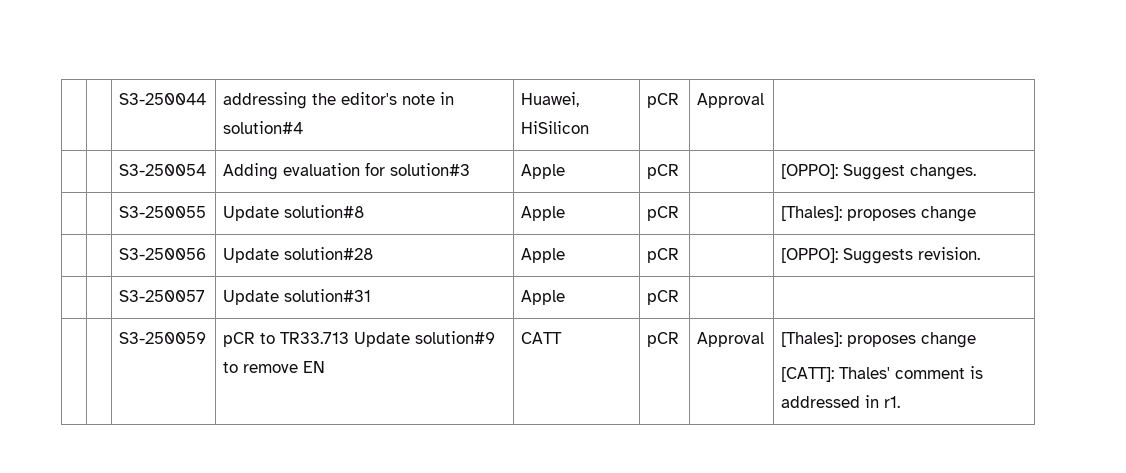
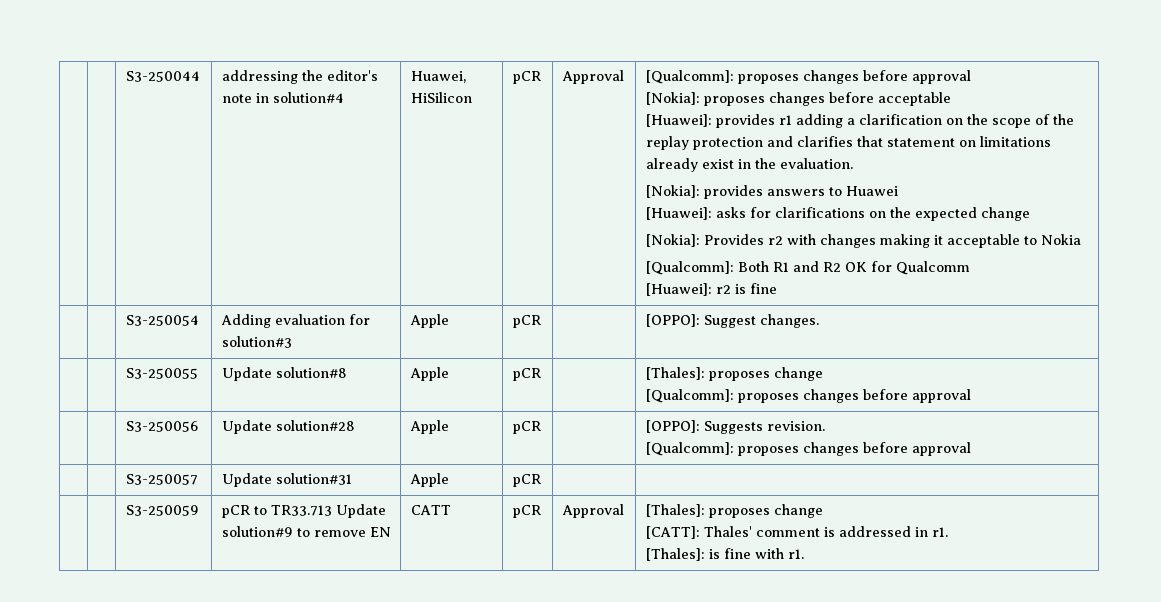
(765, 100) none -> [645,70,971,84] [645,92,951,106] [645,114,1074,128] [645,136,1051,150] [645,158,853,172] [645,185,898,199] [645,207,1030,221] [645,234,1081,248] [645,261,970,275] [645,283,777,296] [Qualcomm]: proposes changes before approval // [Nokia]: proposes changes before acceptable // [Huawei]: provides r1 adding a clarification on the scope of the replay protection and clarifies that statement on limitations already exist in the evaluation. // [Nokia]: provides answers to Huawei // [Huawei]: asks for clarifications on the expected change // [Nokia]: Provides r2 with changes making it acceptable to Nokia // [Qualcomm]: Both R1 and R2 OK for Qualcomm // [Huawei]: r2 is fine
(977, 214) none -> [645,389,971,403] // [Qualcomm]: proposes changes before approval
(981, 253) none -> [645,442,971,456] // [Qualcomm]: proposes changes before approval
(901, 402) none -> [645,548,804,561] // [Thales]: is fine with r1.

